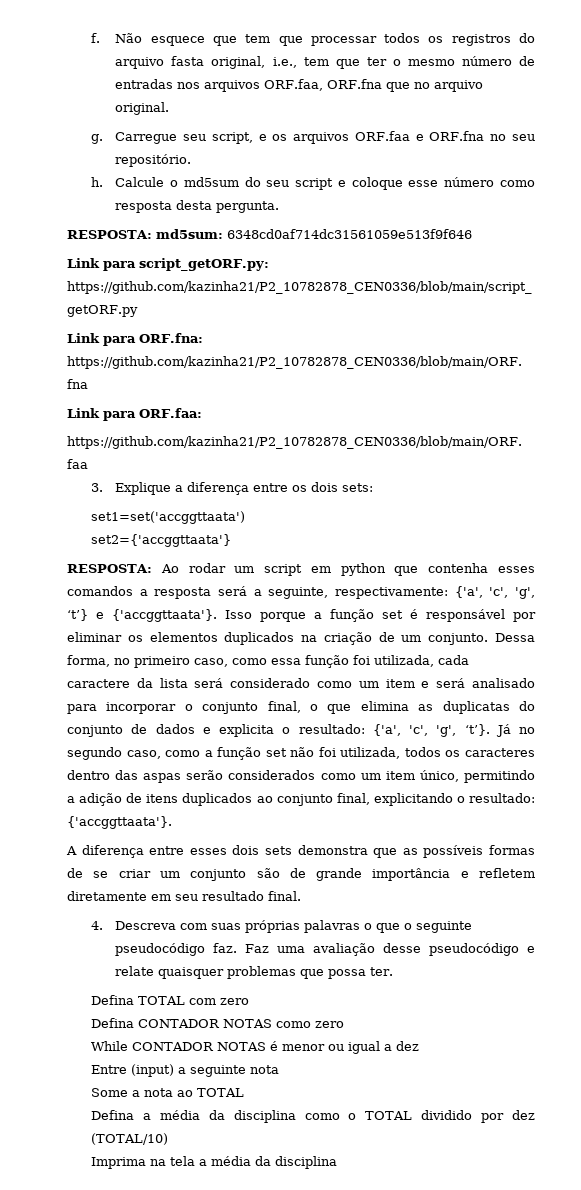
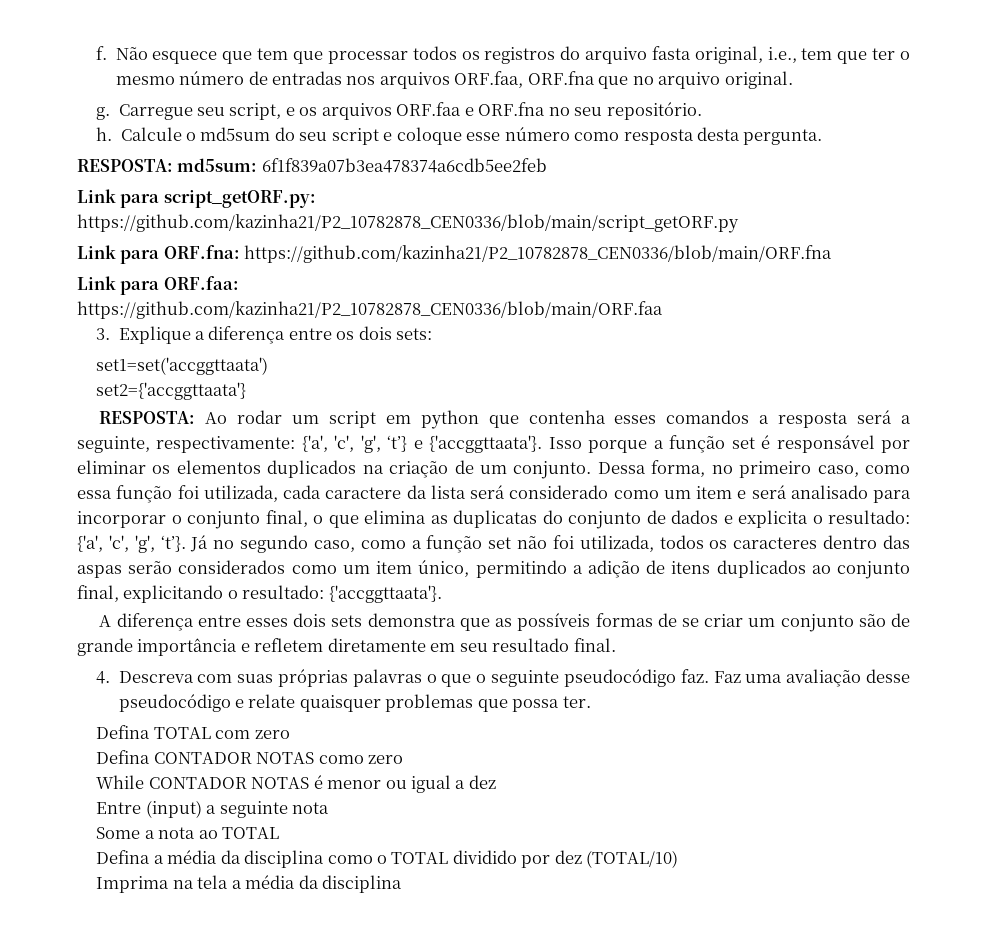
[227,229,472,239] 6348cd0af714dc31561059e513f9f646 -> [261,158,547,173] 6f1f839a07b3ea478374a6cdb5ee2feb

